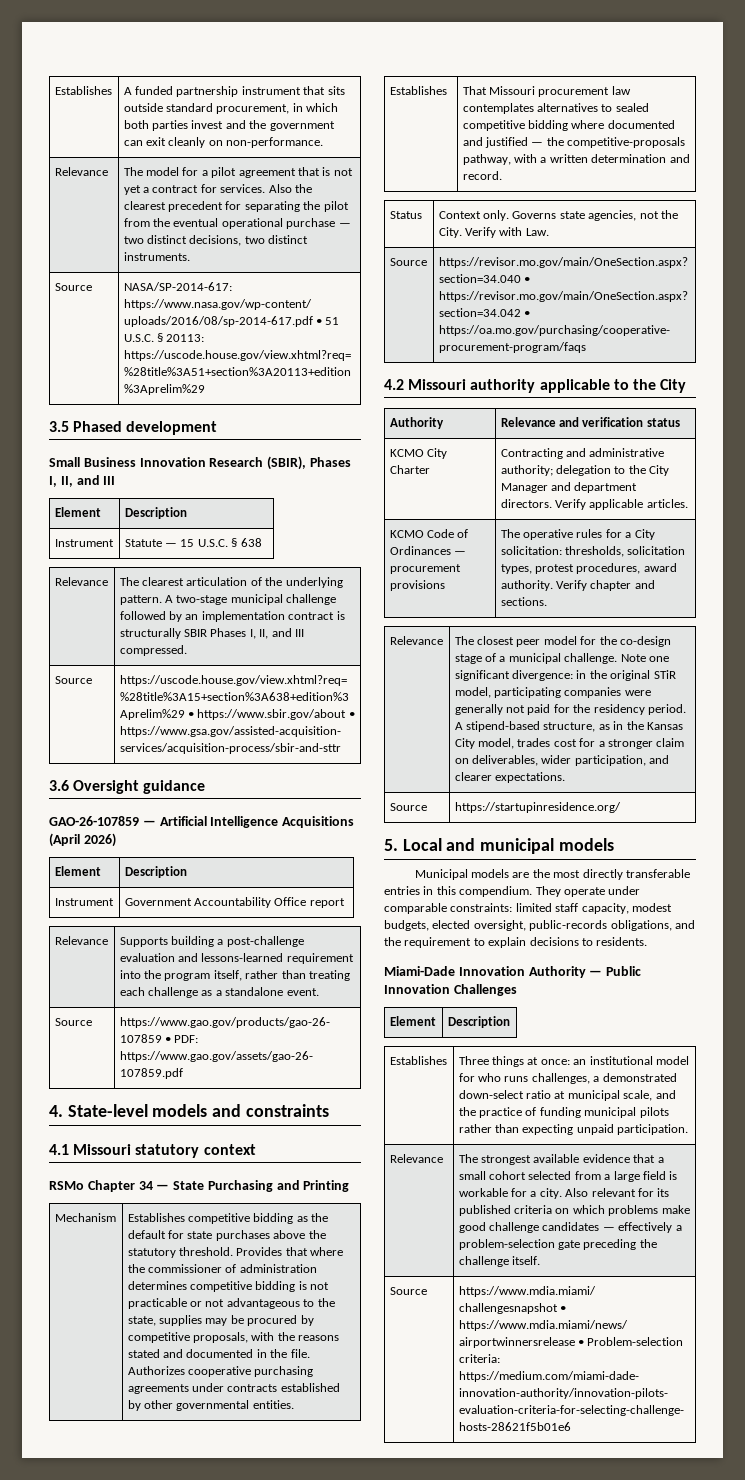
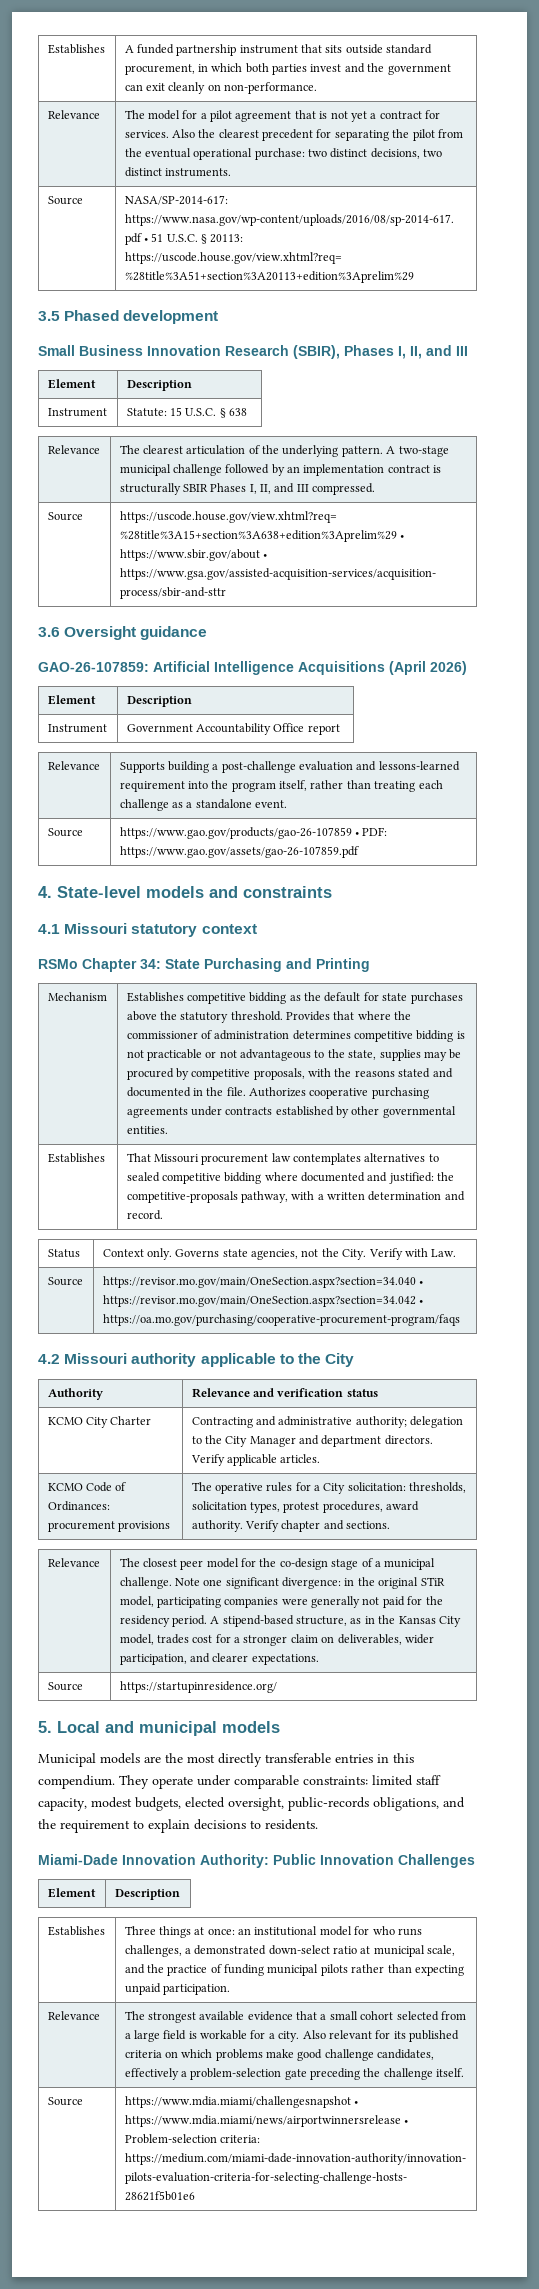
[286,218,351,229] purchase — -> [254,148,305,160] purchase:
[124,539,178,547] Statute — -> [126,408,167,417] Statute:
[49,816,156,826] GAO-26-107859 — -> [38,662,149,672] GAO-26-107859:
[138,1181,170,1190] 34 — -> [140,959,161,969] 34:
[485,137,544,148] justified — -> [388,1172,434,1184] justified:
[389,546,467,555] Ordinances — -> [47,1501,110,1511] Ordinances:
[528,966,603,978] Authority — -> [200,1854,269,1868] Authority:
[542,1222,615,1231] candidates — -> [377,2049,435,2060] candidates,

